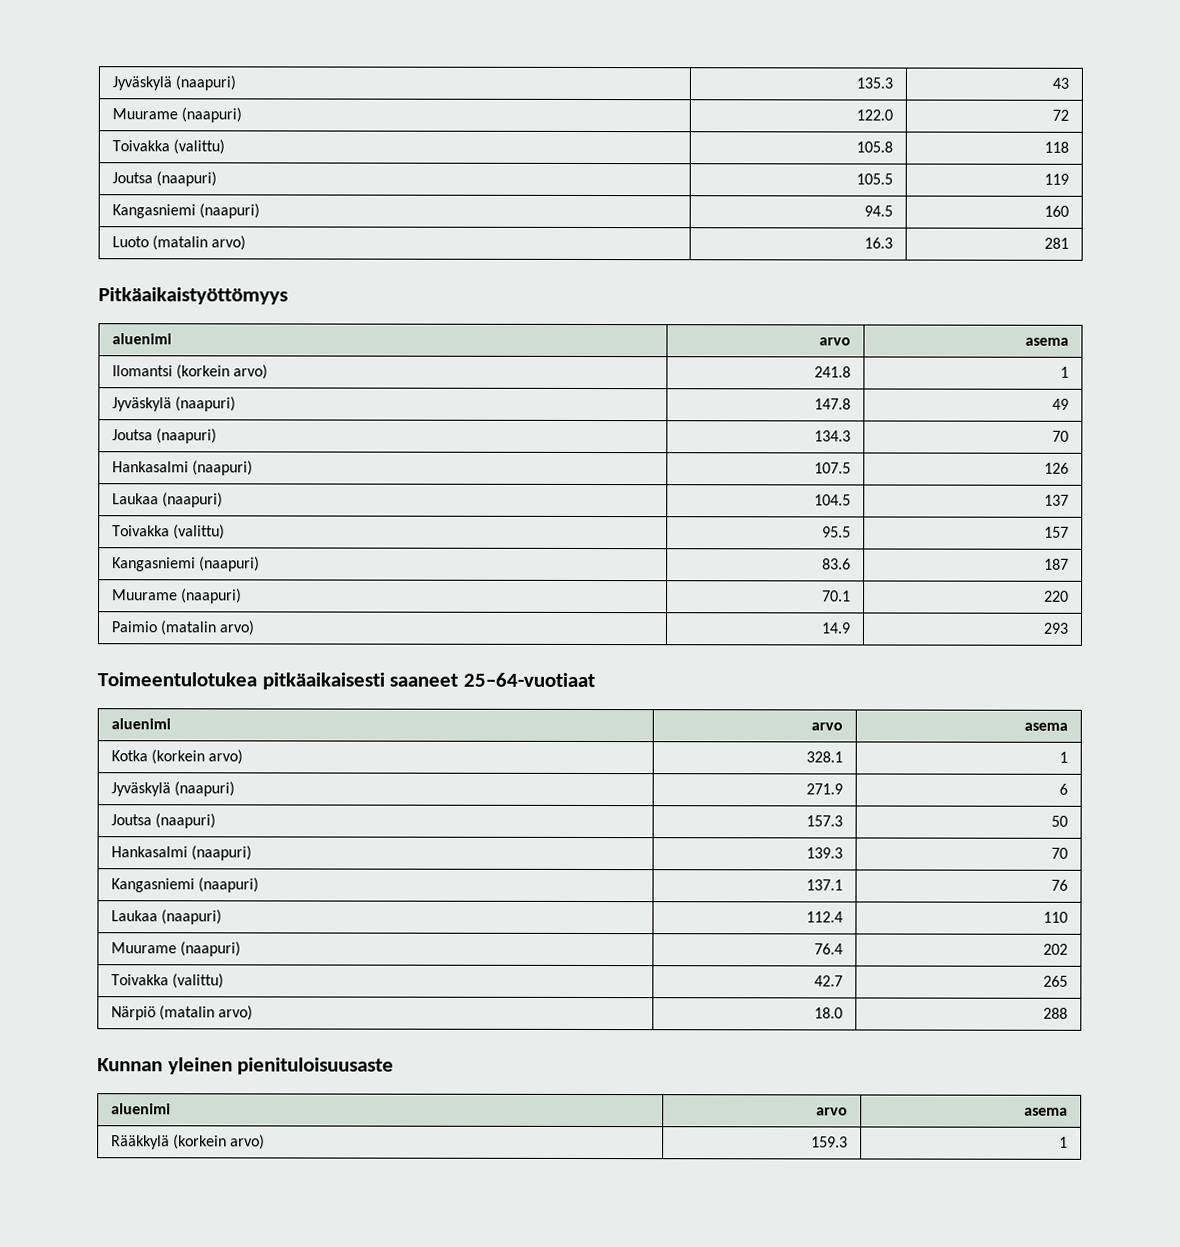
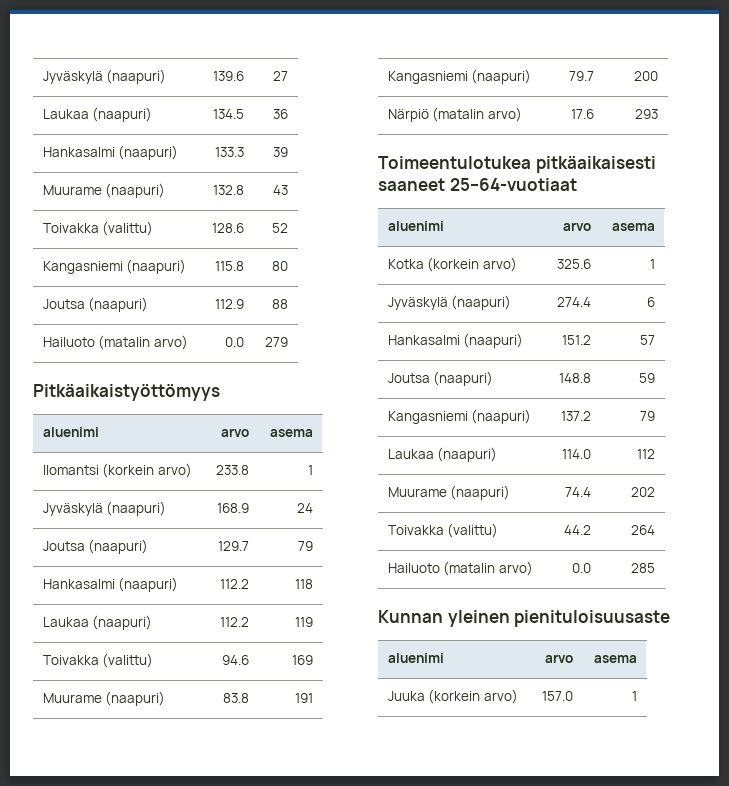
[111,75,237,91] [856,77,894,89] [1052,77,1070,89] [111,107,243,123] [856,109,894,121] [1052,109,1070,121] [111,139,226,155] [856,141,894,153] [1044,141,1070,153] [111,171,218,187] [856,173,894,185] [1044,173,1070,185] [111,203,261,219] [864,205,894,217] [1044,205,1070,217] [111,235,247,251] [864,237,894,249] [1044,237,1070,249] Jyväskylä (naapuri) | 135.3 | 43 // Muurame (naapuri) | 122.0 | 72 // Toivakka (valittu) | 105.8 | 118 // Joutsa (naapuri) | 105.5 | 119 // Kangasniemi (naapuri) | 94.5 | 160 // Luoto (matalin arvo) | 16.3 | 281 -> [42,69,167,84] [213,71,245,81] [273,71,289,81] [42,107,153,122] [213,109,245,119] [273,109,289,119] [42,145,179,160] [215,147,245,157] [273,147,289,157] [42,183,166,198] [213,185,245,195] [273,185,289,195] [42,221,154,236] [212,223,245,233] [272,223,289,233] [42,259,187,274] [215,261,245,271] [272,261,289,271] [42,297,149,312] [215,299,245,309] [272,299,289,309] [42,335,189,350] [225,337,245,347] [265,337,289,347] Jyväskylä (naapuri) | 139.6 | 27 // Laukaa (naapuri) | 134.5 | 36 // Hankasalmi (naapuri) | 133.3 | 39 // Muurame (naapuri) | 132.8 | 43 // Toivakka (valittu) | 128.6 | 52 // Kangasniemi (naapuri) | 115.8 | 80 // Joutsa (naapuri) | 112.9 | 88 // Hailuoto (matalin arvo) | 0.0 | 279
[814,366,852,378] [1060,366,1070,378] [111,396,237,412] [814,398,852,410] [1052,398,1070,410] [111,428,218,444] [814,430,852,442] [1052,430,1070,442] [111,460,254,476] [814,462,852,474] [1044,462,1070,474] [111,492,224,508] [814,494,852,506] [1044,494,1070,506] [111,524,226,540] [822,526,852,538] [1044,526,1070,538] [111,556,261,572] [822,558,852,570] [1044,558,1070,570] [111,588,243,604] [822,590,852,602] [1044,590,1070,602] [110,620,256,636] [821,622,852,634] 241.8 | 1 // Jyväskylä (naapuri) | 147.8 | 49 // Joutsa (naapuri) | 134.3 | 70 // Hankasalmi (naapuri) | 107.5 | 126 // Laukaa (naapuri) | 104.5 | 137 // Toivakka (valittu) | 95.5 | 157 // Kangasniemi (naapuri) | 83.6 | 187 // Muurame (naapuri) | 70.1 | 220 // Paimio (matalin arvo) | 14.9 -> [216,465,250,475] [308,465,314,475] [42,501,167,516] [217,503,250,513] [297,503,314,513] [42,539,149,554] [218,541,250,551] [298,541,314,551] [42,577,179,592] [220,579,250,589] [295,579,314,589] [42,615,153,630] [220,617,250,627] [295,617,314,627] [42,653,154,668] [222,655,250,665] [292,655,314,665] [42,691,166,706] [223,693,250,703] [295,693,314,703] [387,69,532,84] [569,71,595,81] [634,71,659,81] [387,107,523,122] [571,109,595,119] 233.8 | 1 // Jyväskylä (naapuri) | 168.9 | 24 // Joutsa (naapuri) | 129.7 | 79 // Hankasalmi (naapuri) | 112.2 | 118 // Laukaa (naapuri) | 112.2 | 119 // Toivakka (valittu) | 94.6 | 169 // Muurame (naapuri) | 83.8 | 191 // Kangasniemi (naapuri) | 79.7 | 200 // Närpiö (matalin arvo) | 17.6
[806,751,844,763] [1059,751,1069,763] [110,781,236,797] [806,783,844,795] 328.1 | 1 // Jyväskylä (naapuri) | 271.9 -> [557,259,592,269] [650,259,656,269] [387,295,512,310] [557,297,592,307] 325.6 | 1 // Jyväskylä (naapuri) | 274.4
[110,813,217,829] [806,815,844,827] [1051,815,1069,827] [110,845,253,861] [806,847,844,859] [1051,847,1069,859] [110,877,260,893] [806,879,844,891] [1051,879,1069,891] [110,909,223,925] [806,911,844,923] [1043,911,1069,923] [110,941,242,957] [814,943,844,955] Joutsa (naapuri) | 157.3 | 50 // Hankasalmi (naapuri) | 139.3 | 70 // Kangasniemi (naapuri) | 137.1 | 76 // Laukaa (naapuri) | 112.4 | 110 // Muurame (naapuri) | 76.4 -> [387,333,524,348] [562,335,592,345] [640,335,656,345] [387,371,494,386] [559,373,592,383] [639,373,656,383] [387,409,532,424] [561,411,592,421] [640,411,656,421] [387,447,498,462] [562,449,592,459] [637,449,656,459] [387,485,511,500] [565,487,592,497] Hankasalmi (naapuri) | 151.2 | 57 // Joutsa (naapuri) | 148.8 | 59 // Kangasniemi (naapuri) | 137.2 | 79 // Laukaa (naapuri) | 114.0 | 112 // Muurame (naapuri) | 74.4
[814,975,844,987] [1043,975,1069,987] [110,1005,254,1021] [814,1007,844,1019] [1043,1007,1069,1019] 42.7 | 265 // Närpiö (matalin arvo) | 18.0 | 288 -> [564,525,592,535] [631,525,656,535] [387,561,534,576] [572,563,592,573] [631,563,656,573] 44.2 | 264 // Hailuoto (matalin arvo) | 0.0 | 285
[110,1134,266,1150] [811,1136,849,1148] Rääkkylä (korkein arvo) | 159.3 -> [387,689,519,704] [542,691,574,701] Juuka (korkein arvo) | 157.0

